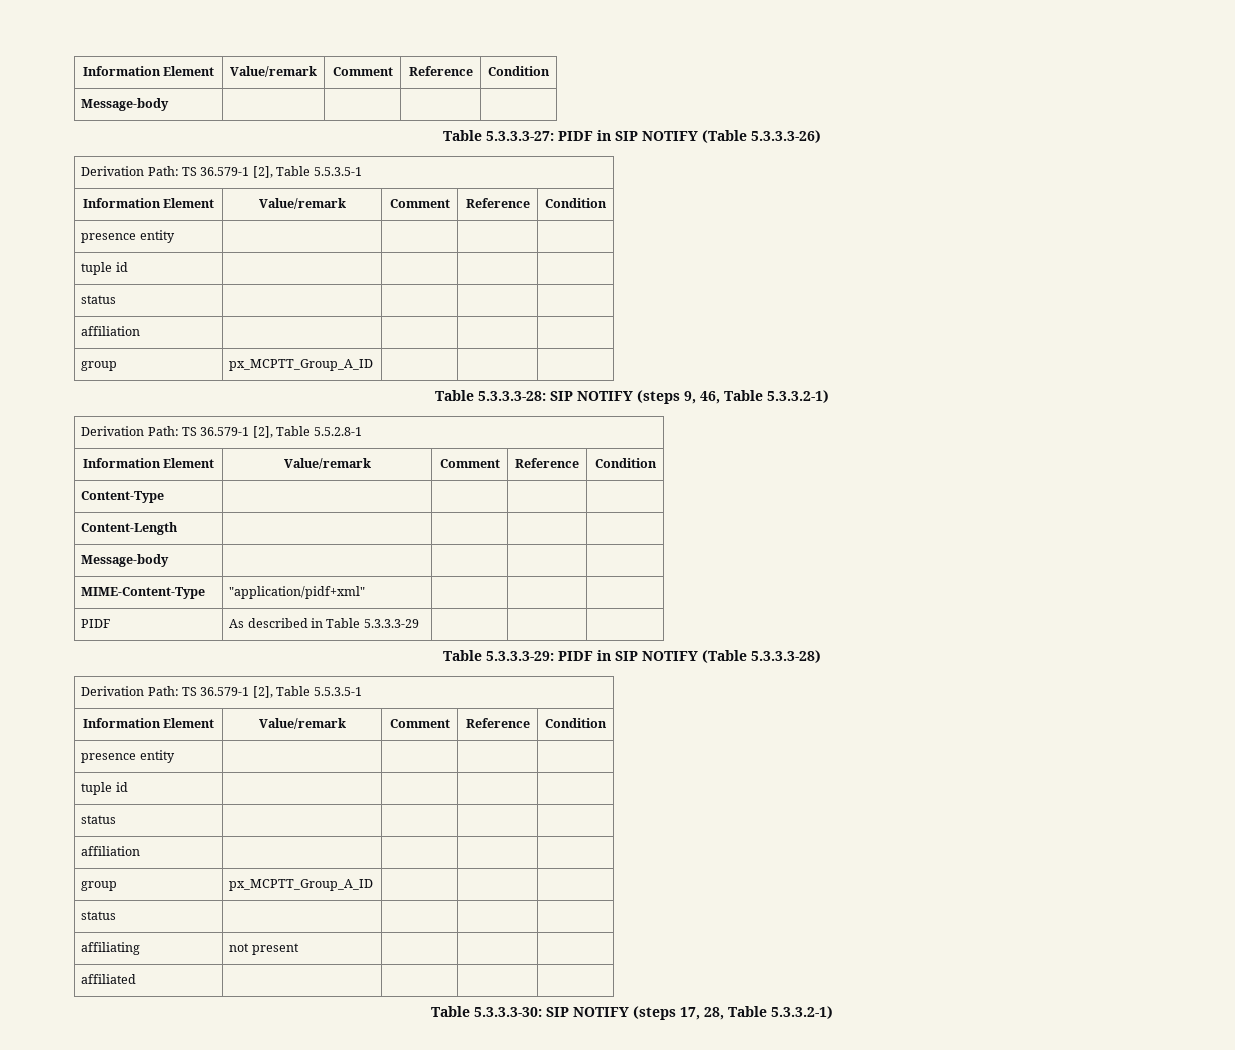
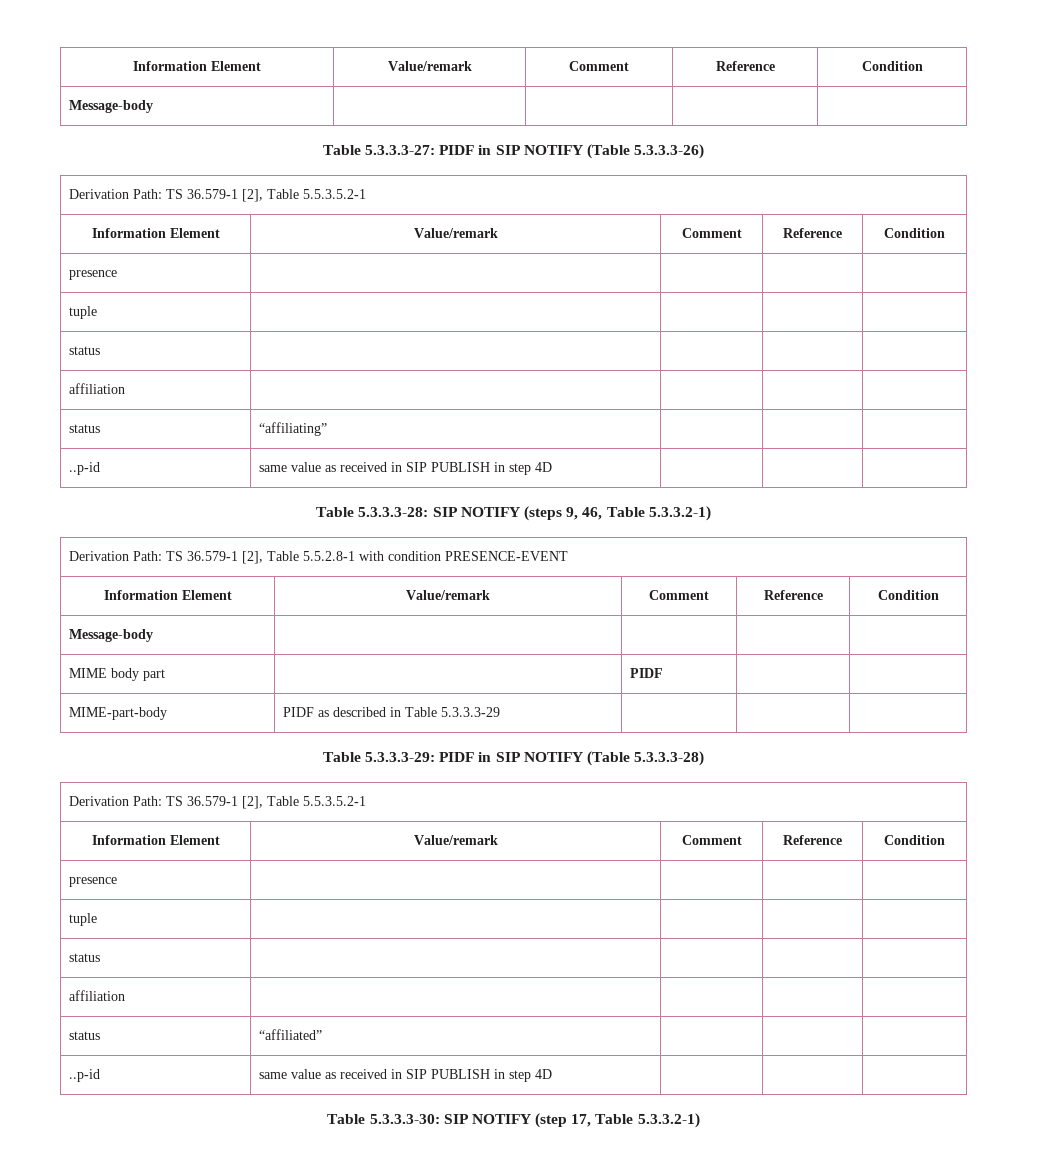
[313,167,362,176] [82,198,215,208] [258,198,346,209] [389,199,450,208] [465,198,530,208] [545,198,607,208] [81,230,175,243] [81,262,128,275] [81,295,117,304] [81,326,141,336] [81,361,118,371] [229,359,374,371] 5.5.3.5-1 // Information Element | Value/remark | Comment | Reference | Condition // presence entity | | | | // tuple id | | | | // status | | | | // affiliation | | | | // group | px_MCPTT_Group_A_ID -> [303,189,367,199] [91,228,220,238] [413,228,498,238] [681,228,742,238] [783,228,842,238] [884,228,945,238] [69,270,118,280] [69,306,98,319] [69,346,101,355] [69,383,126,394] [69,424,101,433] [259,422,328,436] [69,462,101,475] [259,462,553,475] 5.5.3.5.2-1 // Information Element | Value/remark | Comment | Reference | Condition // presence | | | | // tuple | | | | // status | | | | // affiliation | | | | // status | “affiliating” | | | // ..p-id | same value as received in SIP PUBLISH in step 4D
[82,458,215,468] [283,458,371,469] [439,459,500,468] [515,458,579,468] [594,458,657,468] [81,491,165,503] [81,522,179,535] [81,554,170,567] [81,587,206,599] [229,586,366,599] [81,619,111,628] [229,619,245,628] // Information Element | Value/remark | Comment | Reference | Condition // Content-Type | | | | // Content-Length | | | | // Message-body | | | | // MIME-Content-Type | "application/pidf+xml" | | | // PIDF | As -> [359,551,569,561] [103,590,232,600] [406,590,490,600] [649,590,709,600] [763,590,823,600] [877,590,939,600] [69,629,154,642] [69,668,166,681] [630,668,664,678] [69,707,168,720] [283,707,330,717] with condition PRESENCE-EVENT // Information Element | Value/remark | Comment | Reference | Condition // Message-body | | | | // MIME body part | | PIDF | | // MIME-part-body | PIDF as
[313,687,362,696] [82,718,215,728] [258,718,346,729] [389,719,450,728] [465,718,530,728] [545,718,607,728] [81,750,175,763] [81,782,128,795] [81,815,117,824] [81,846,141,856] [81,881,118,891] [229,879,374,891] [81,911,117,920] [81,942,141,955] [229,943,299,955] [81,974,137,984] 5.5.3.5-1 // Information Element | Value/remark | Comment | Reference | Condition // presence entity | | | | // tuple id | | | | // status | | | | // affiliation | | | | // group | px_MCPTT_Group_A_ID | | | // status | | | | // affiliating | not present | | | // affiliated | -> [303,796,367,806] [91,835,220,845] [413,835,498,845] [681,835,742,845] [783,835,842,845] [884,835,945,845] [69,877,118,887] [69,913,98,926] [69,953,101,962] [69,990,126,1001] [69,1031,101,1040] [259,1029,323,1040] [69,1069,101,1082] [259,1069,553,1082] 5.5.3.5.2-1 // Information Element | Value/remark | Comment | Reference | Condition // presence | | | | // tuple | | | | // status | | | | // affiliation | | | | // status | “affiliated” | | | // ..p-id | same value as received in SIP PUBLISH in step 4D
[633,1006,724,1020] (steps 17, 28, -> [535,1113,592,1128] (step 17,

